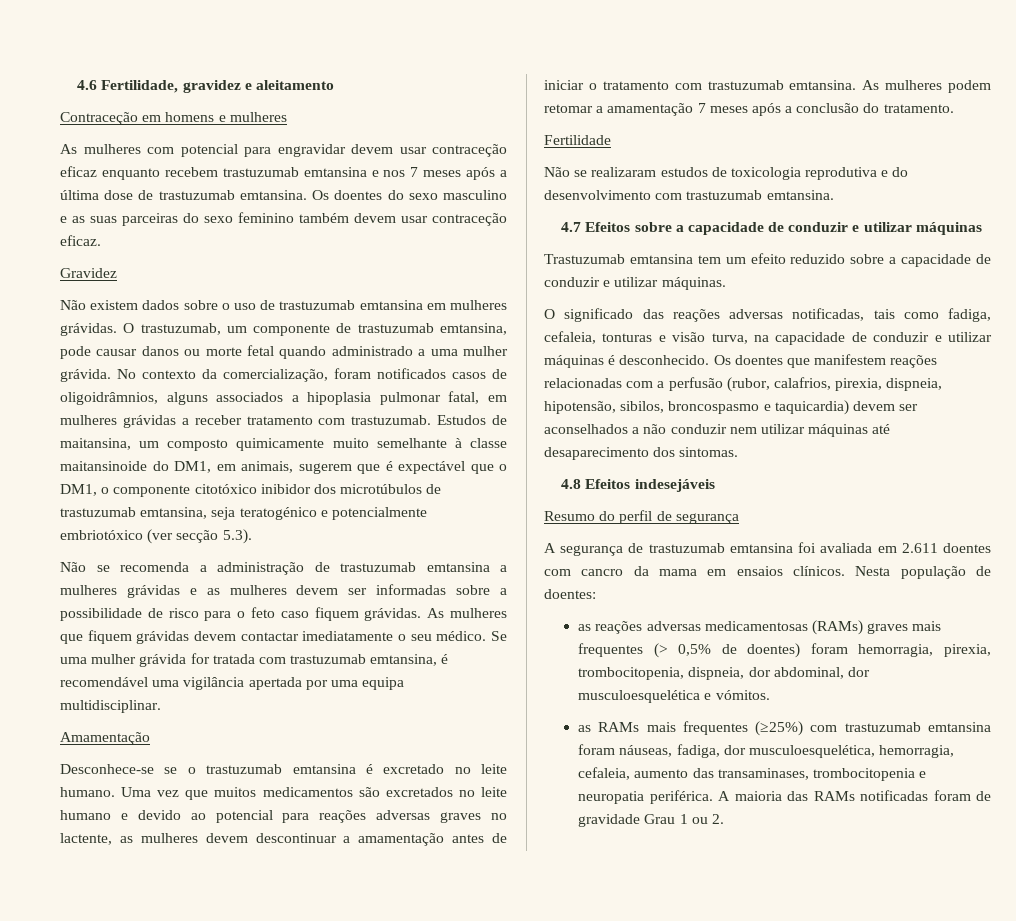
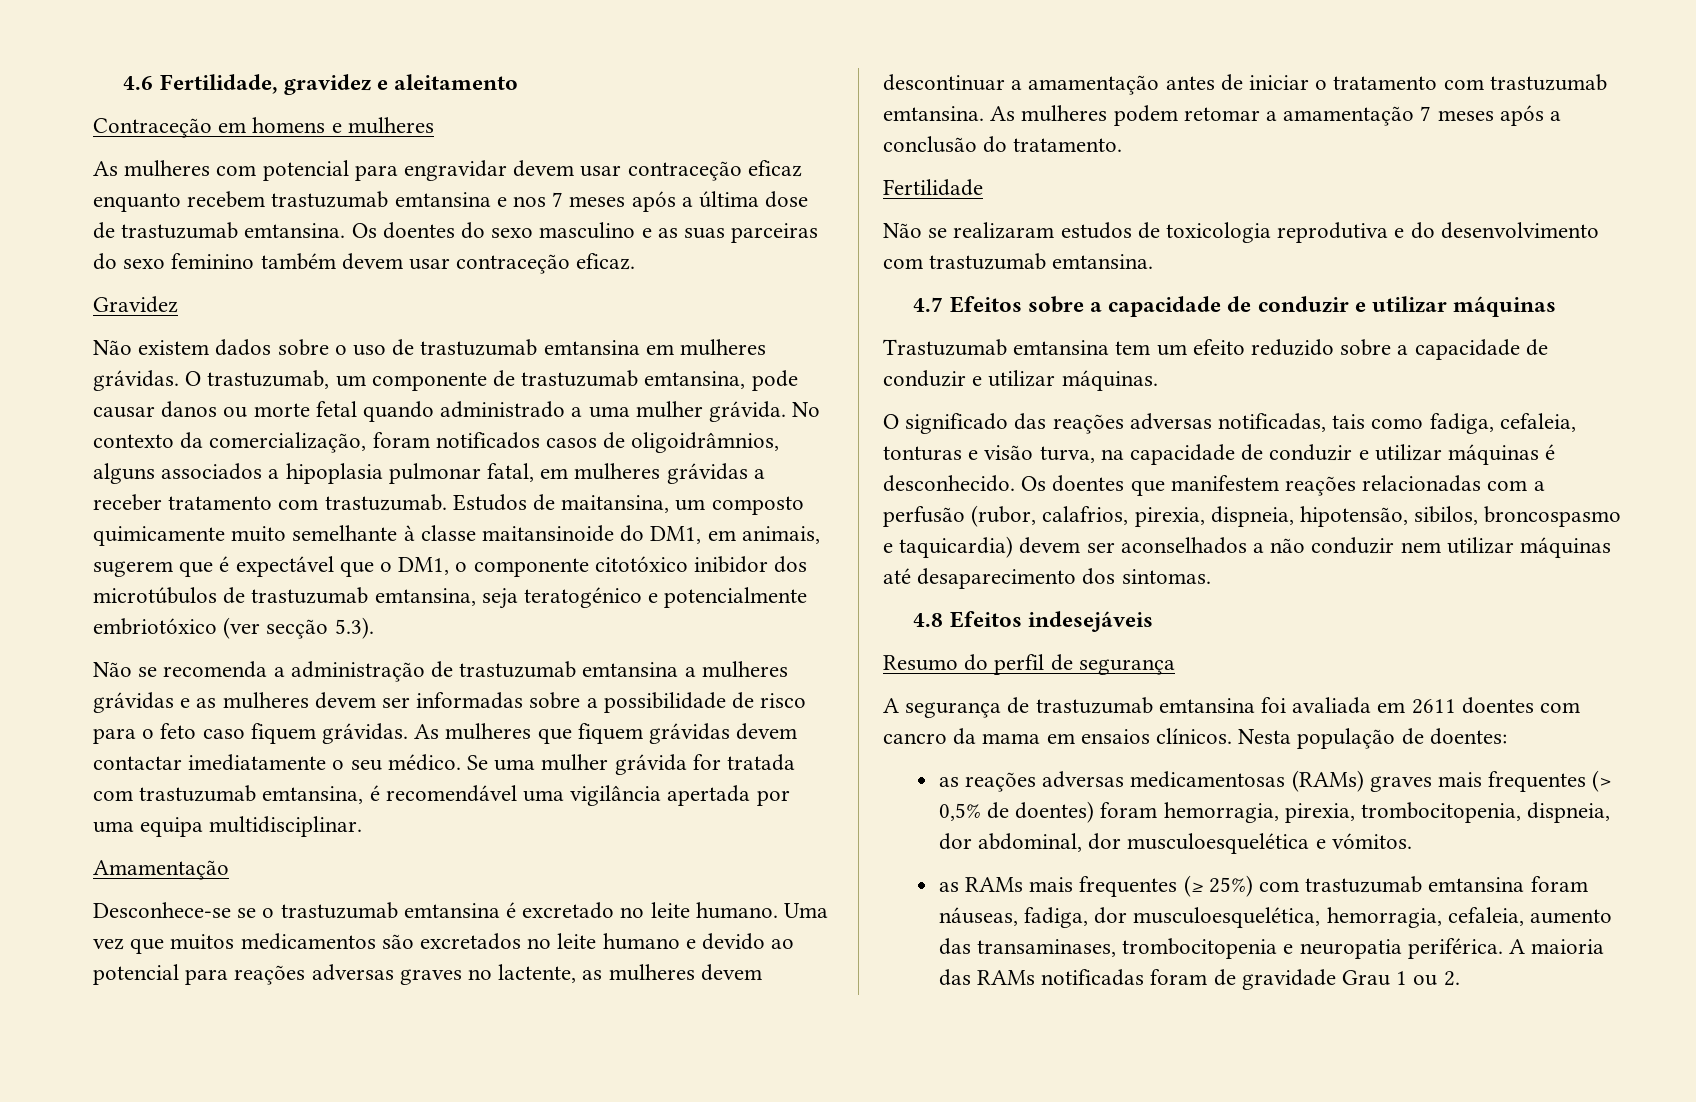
[901,543,938,553] 2.611 -> [1411,699,1456,714] 2611
[755,721,804,736] (≥25%) -> [1183,875,1253,897] (≥ 25%)

